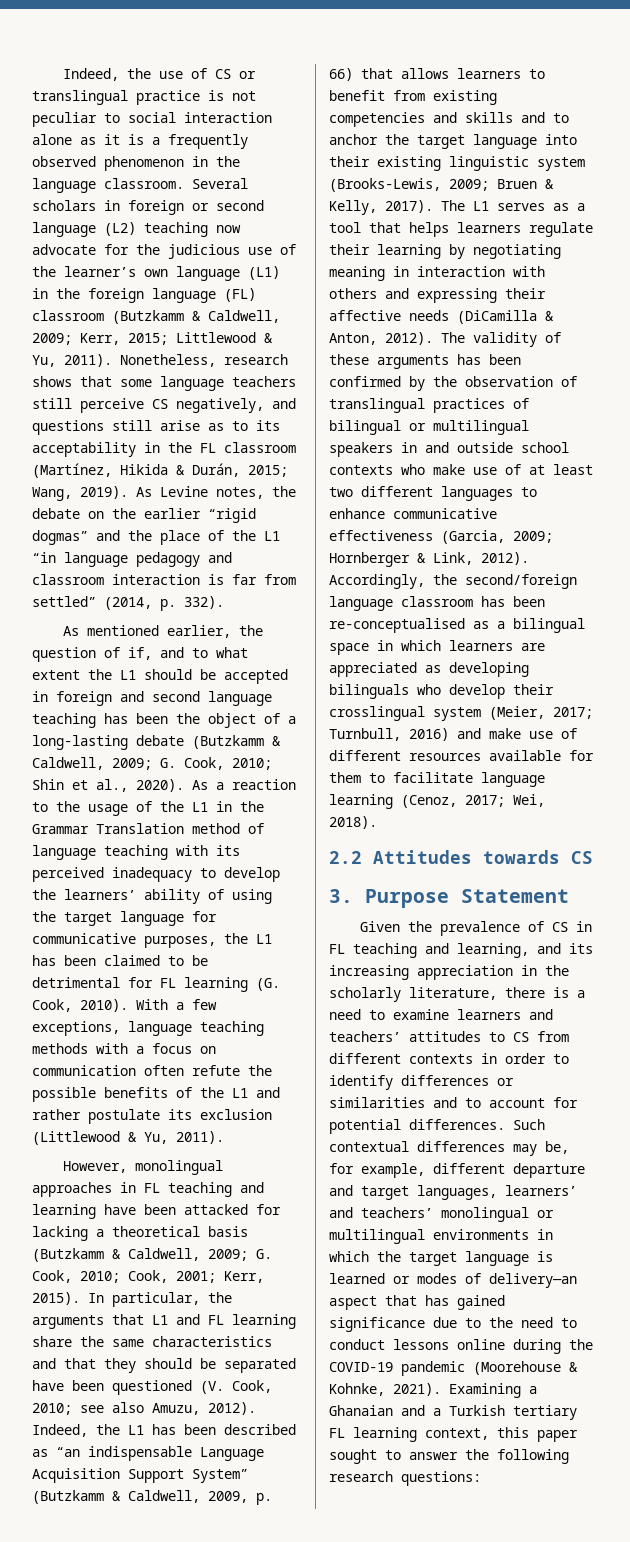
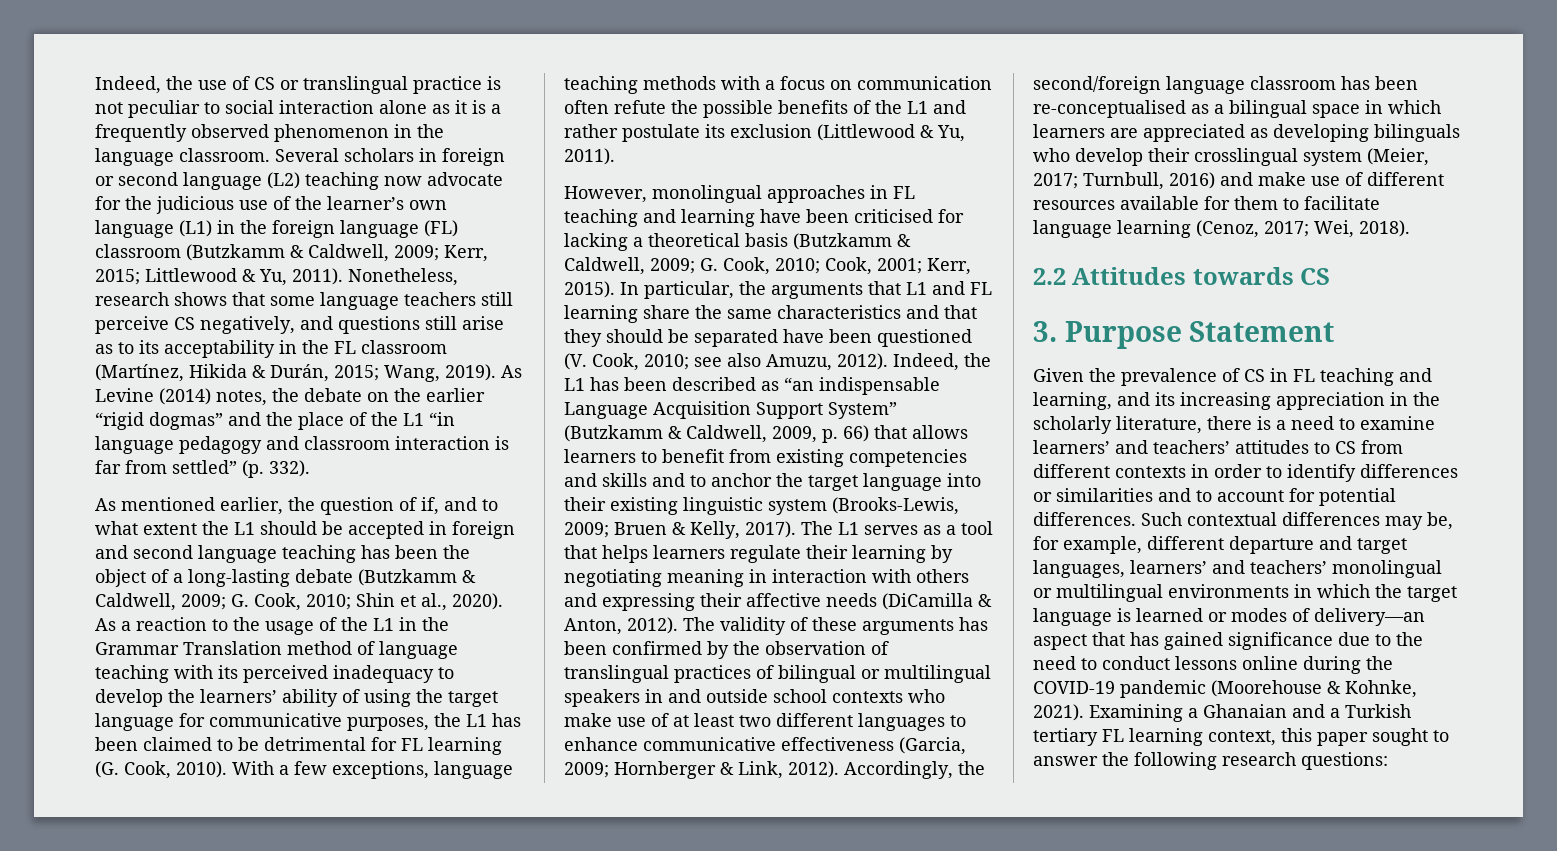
(208, 491) none -> [159,388,211,405] (2014)
[104,597,176,611] (2014, p. -> [242,460,264,478] (p.
[184,1204,248,1215] attacked -> [854,209,933,223] criticised
[457,1009,521,1020] learners -> [1033,440,1110,454] learners’

